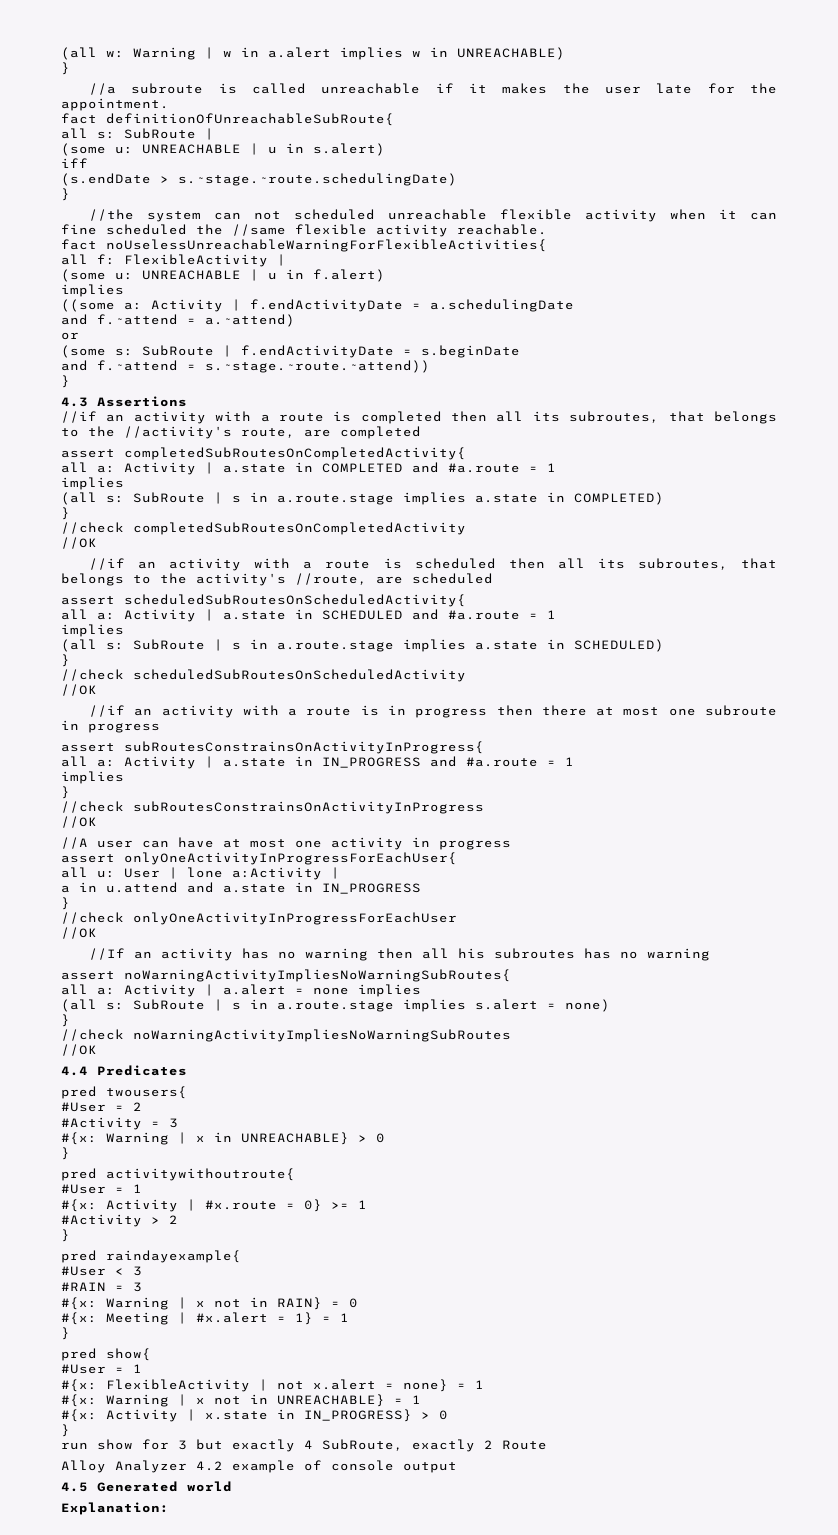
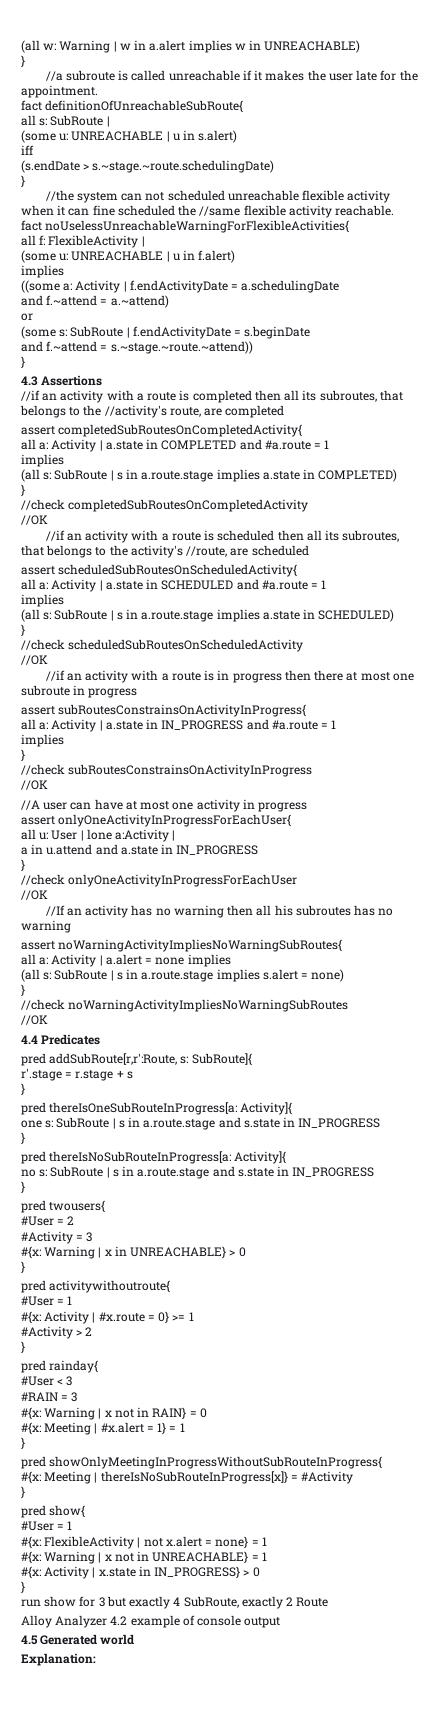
(187, 1070) none -> [21,1053,252,1066] [21,1068,133,1081] [21,1083,25,1096] [21,1102,293,1115] [21,1117,381,1130] [21,1132,25,1145] [21,1151,287,1164] [21,1166,375,1179] [21,1181,25,1194] // pred addSubRoute[r,r':Route, s: SubRoute]{ // r'.stage = r.stage + s // } // pred thereIsOneSubRouteInProgress[a: Activity]{ // one s: SubRoute | s in a.route.stage and s.state in IN_PROGRESS // } // pred thereIsNoSubRouteInProgress[a: Activity]{ // no s: SubRoute | s in a.route.stage and s.state in IN_PROGRESS // }
[106,1250,241,1263] raindayexample{ -> [49,1360,99,1373] rainday{
(70, 1333) none -> [21,1456,383,1469] [21,1471,354,1484] [21,1486,25,1499] // pred showOnlyMeetingInProgressWithoutSubRouteInProgress{ // #{x: Meeting | thereIsNoSubRouteInProgress[x]} = #Activity // }

